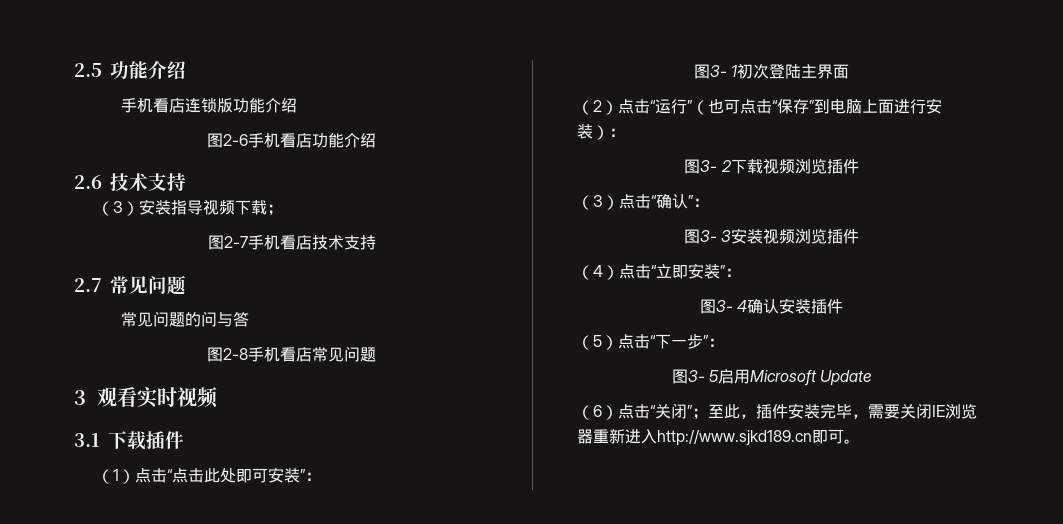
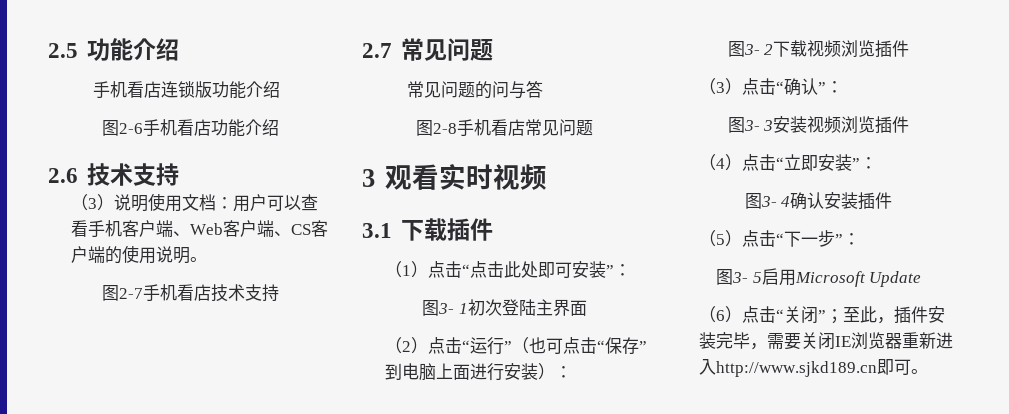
[139,199,284,216] 安装指导视频下载； -> [113,193,318,212] [70,220,328,238] [70,245,207,264] 说明使用文档：用户可以查看手机客户端、Web客户端、CS客户端的使用说明。

